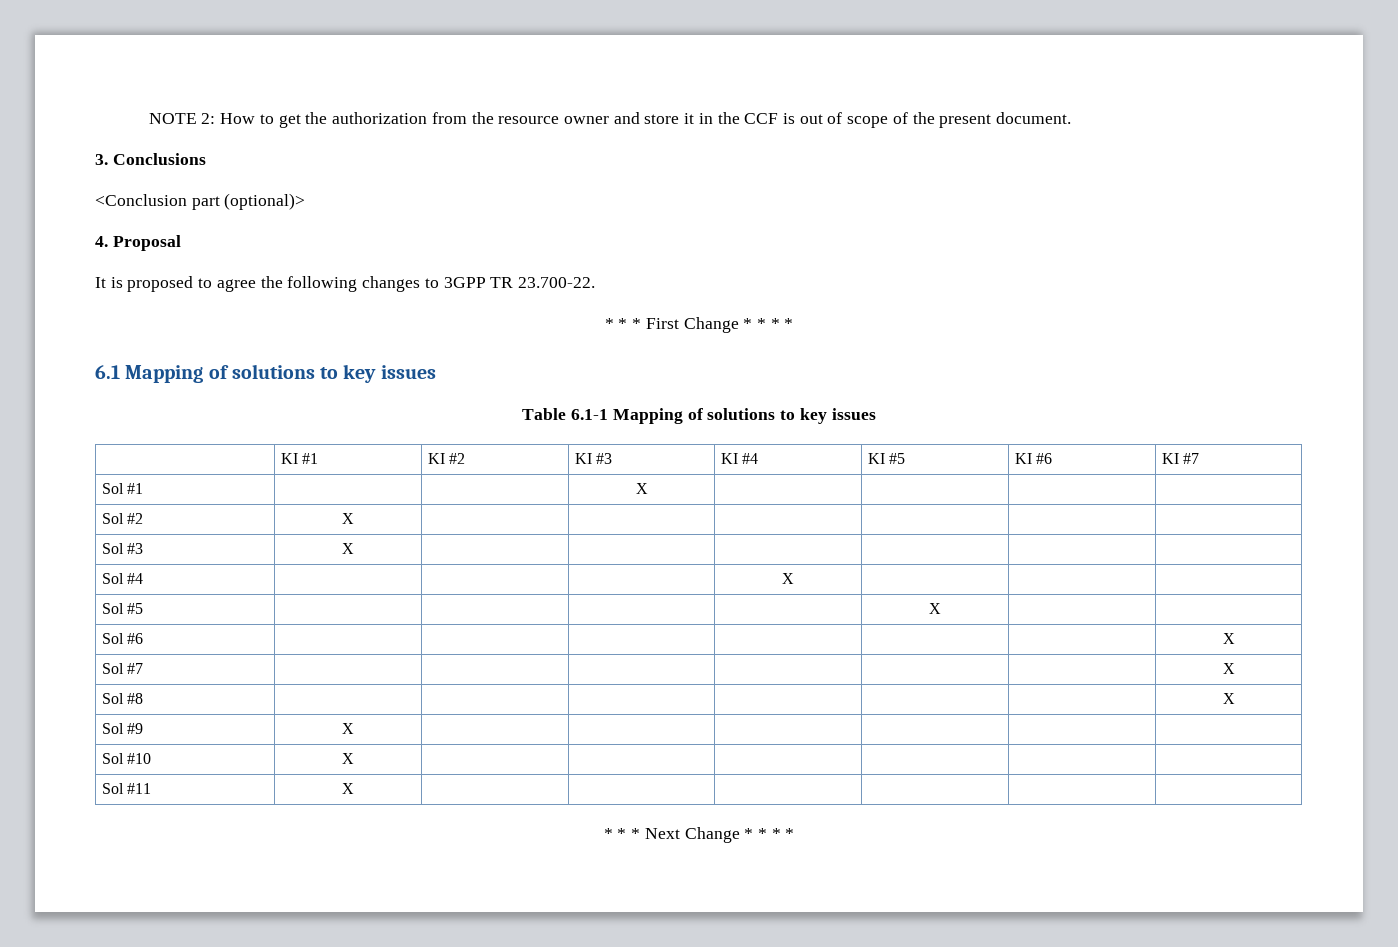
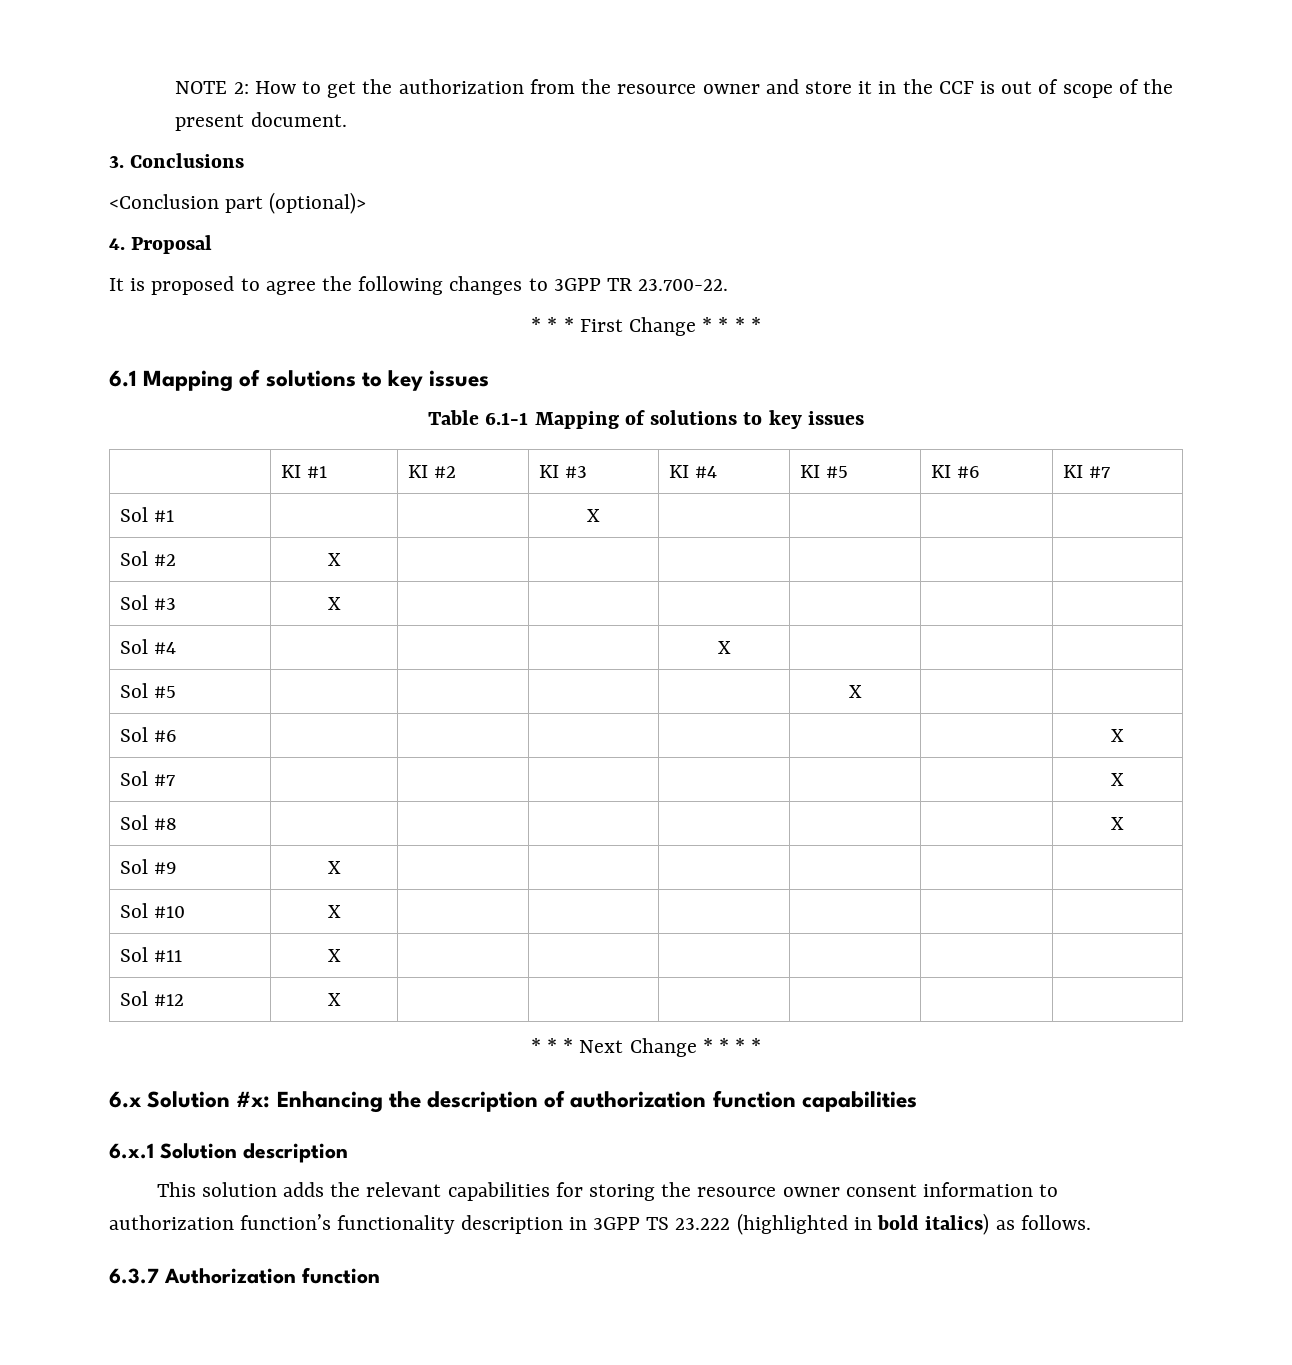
(354, 788) none -> [120,991,185,1006] [327,993,341,1006] // Sol #12 | X | | | | | |
(795, 833) none -> [109,1090,917,1113] [109,1143,348,1163] [156,1182,1059,1201] [109,1213,1091,1235] [109,1267,380,1284] // 6.x Solution #x: Enhancing the description of authorization function capabilities // 6.x.1 Solution description // This solution adds the relevant capabilities for storing the resource owner consent information to authorization function’s functionality description in 3GPP TS 23.222 (highlighted in bold italics) as follows. // 6.3.7 Authorization function

